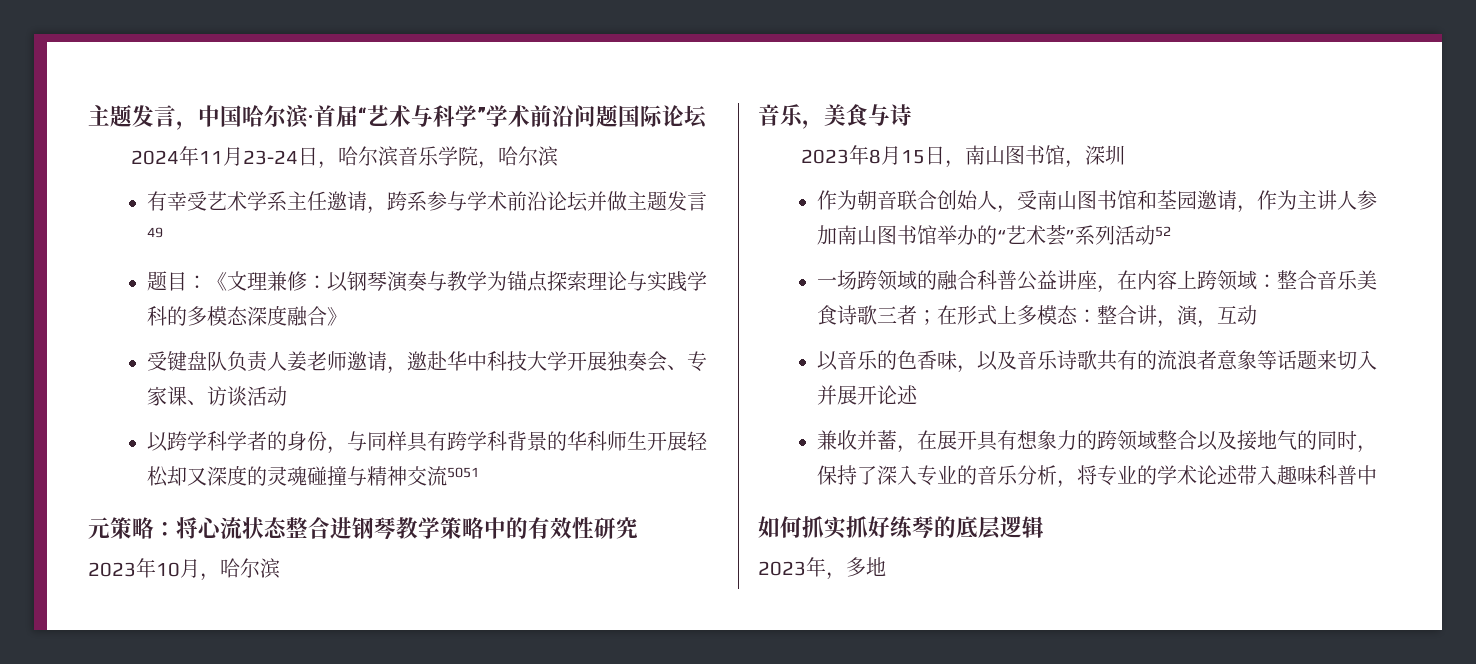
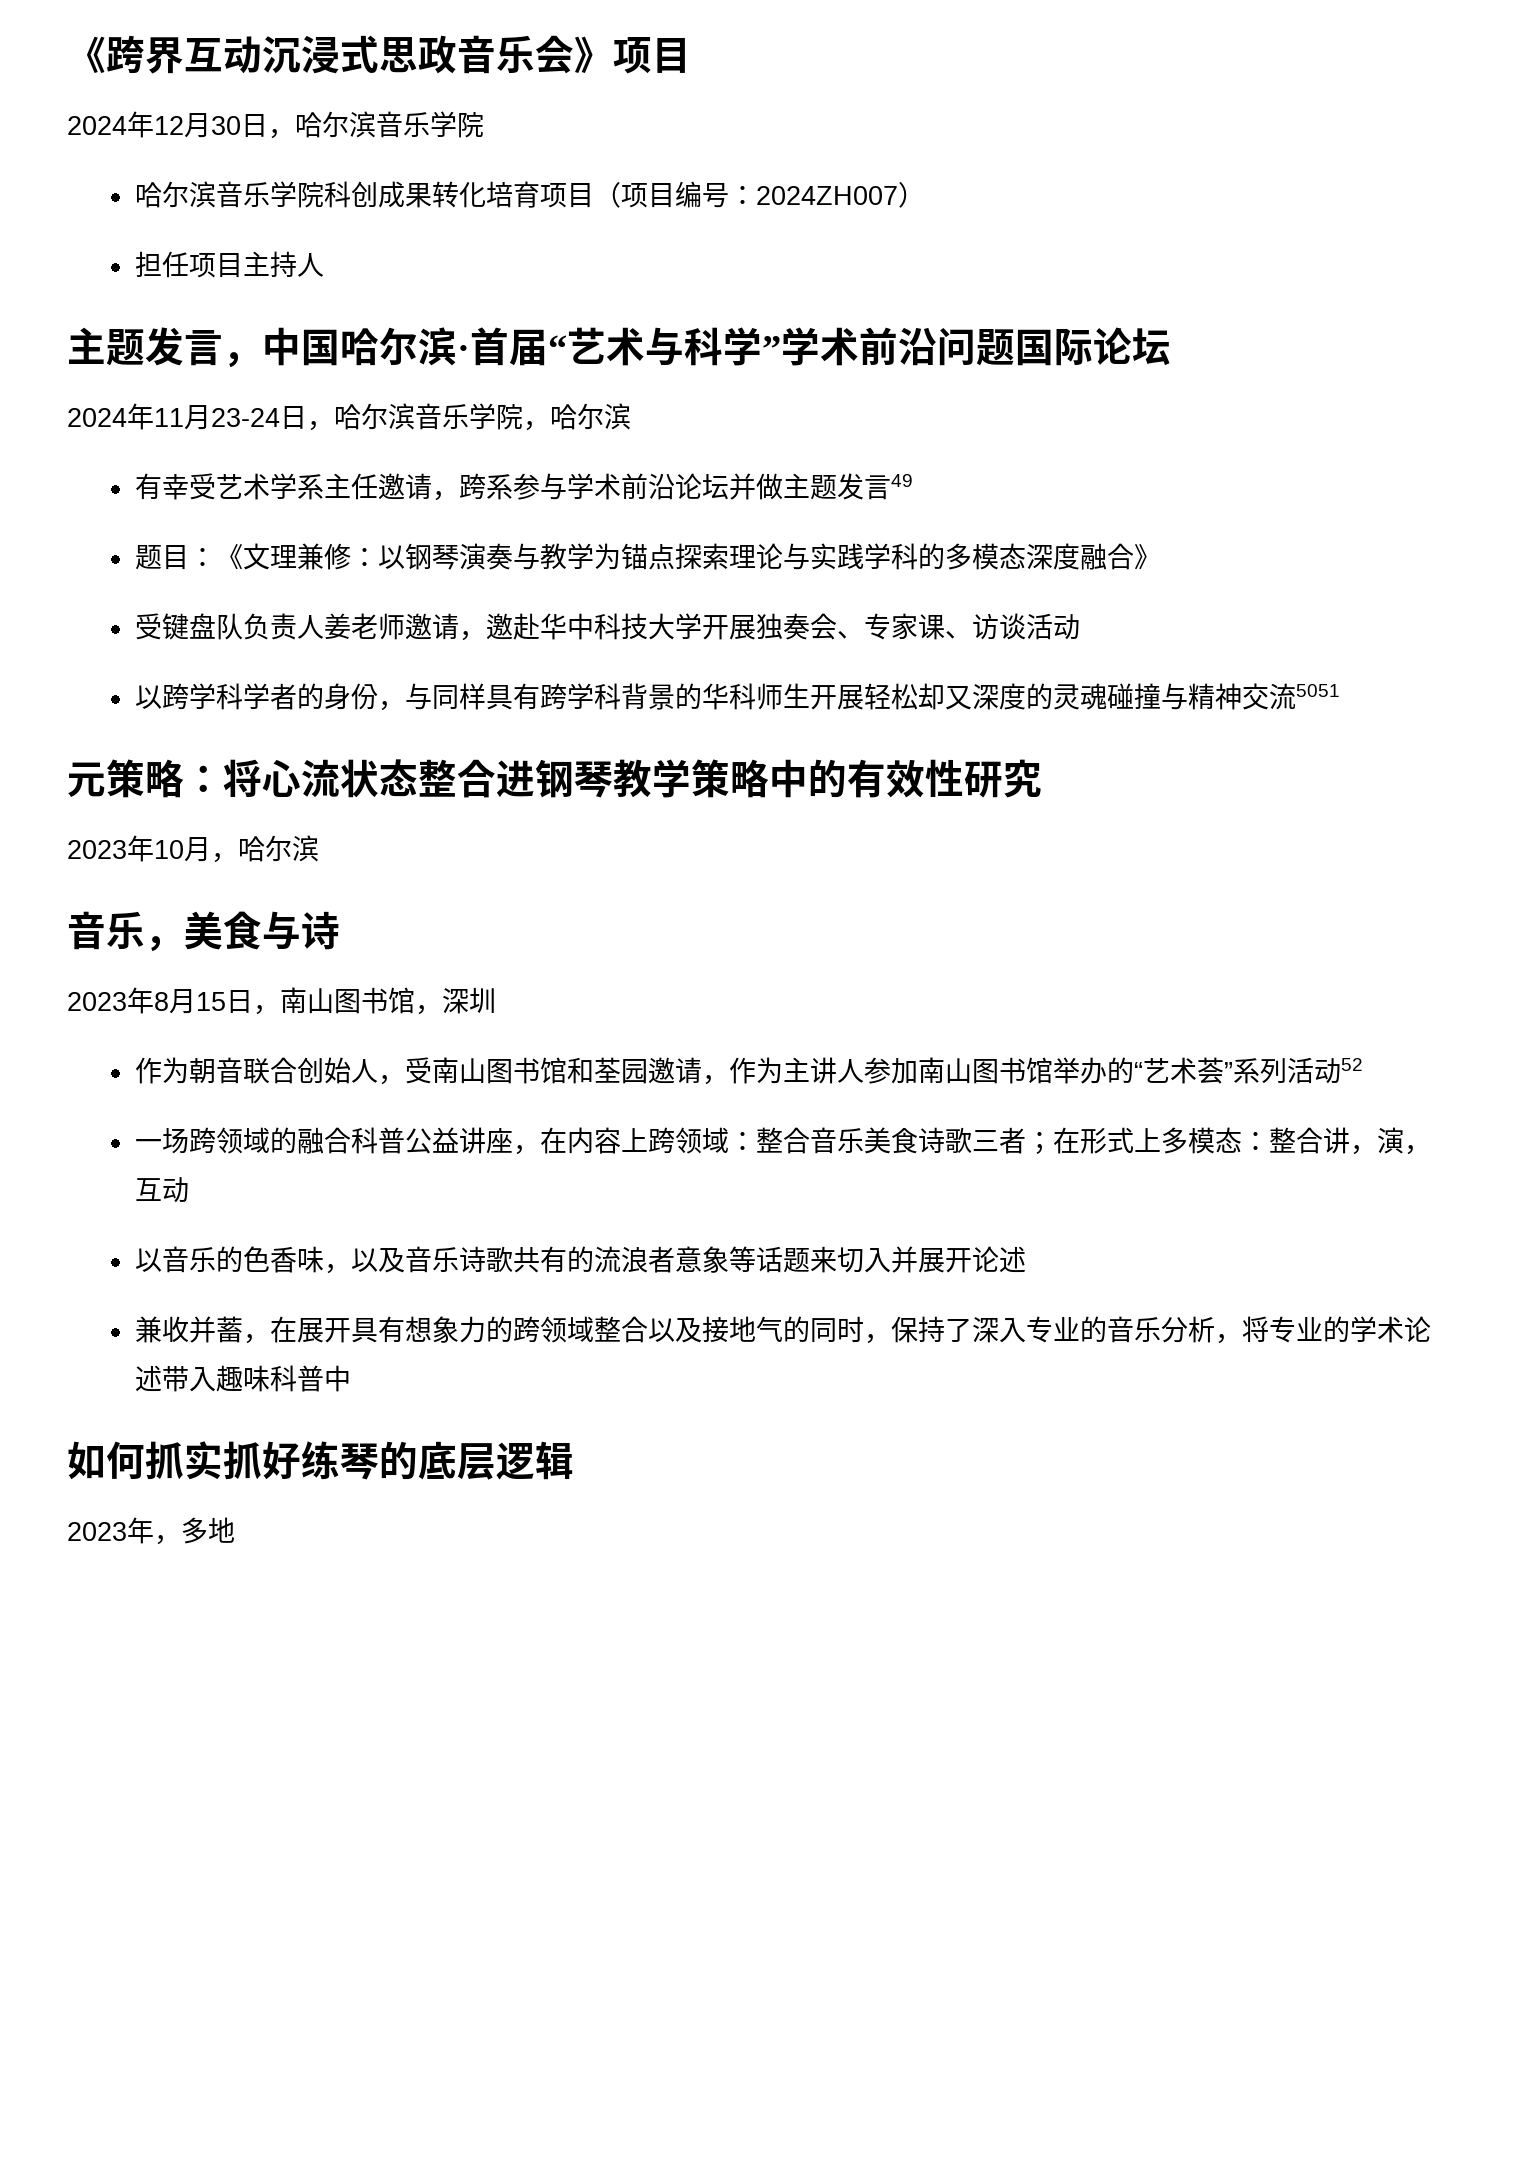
(88, 115) none -> [67,35,691,74] [67,111,484,139] [135,181,926,208] [135,251,325,278] 《跨界互动沉浸式思政音乐会》项目 // 2024年12月30日，哈尔滨音乐学院 // 哈尔滨音乐学院科创成果转化培育项目（项目编号：2024ZH007） // 担任项目主持人 //

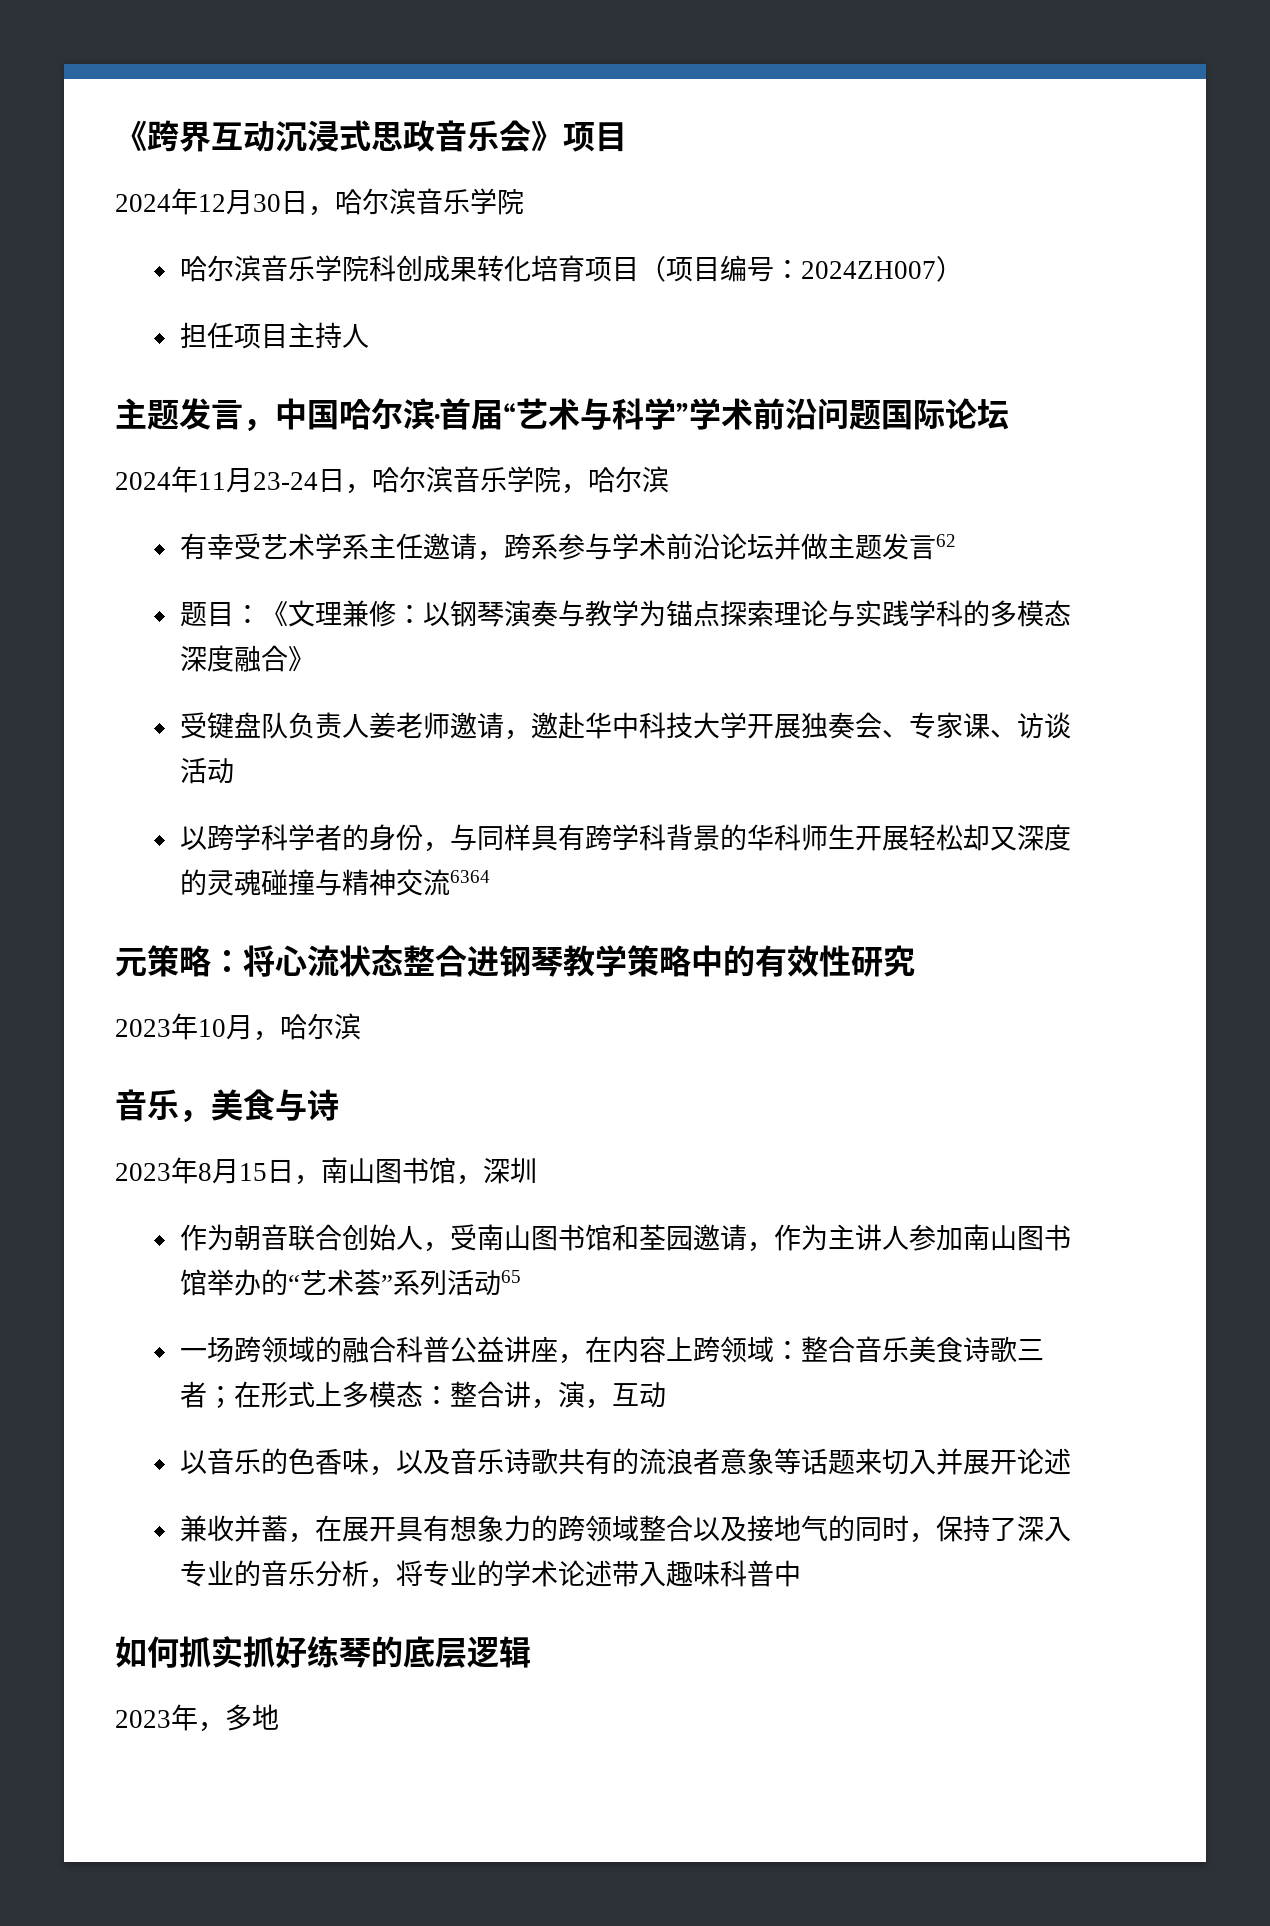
[891,474,914,487] 49 -> [935,534,956,547] 62
[1296,684,1341,697] 5051 -> [449,870,490,883] 6364
[1341,1058,1364,1071] 52 -> [500,1270,521,1283] 65

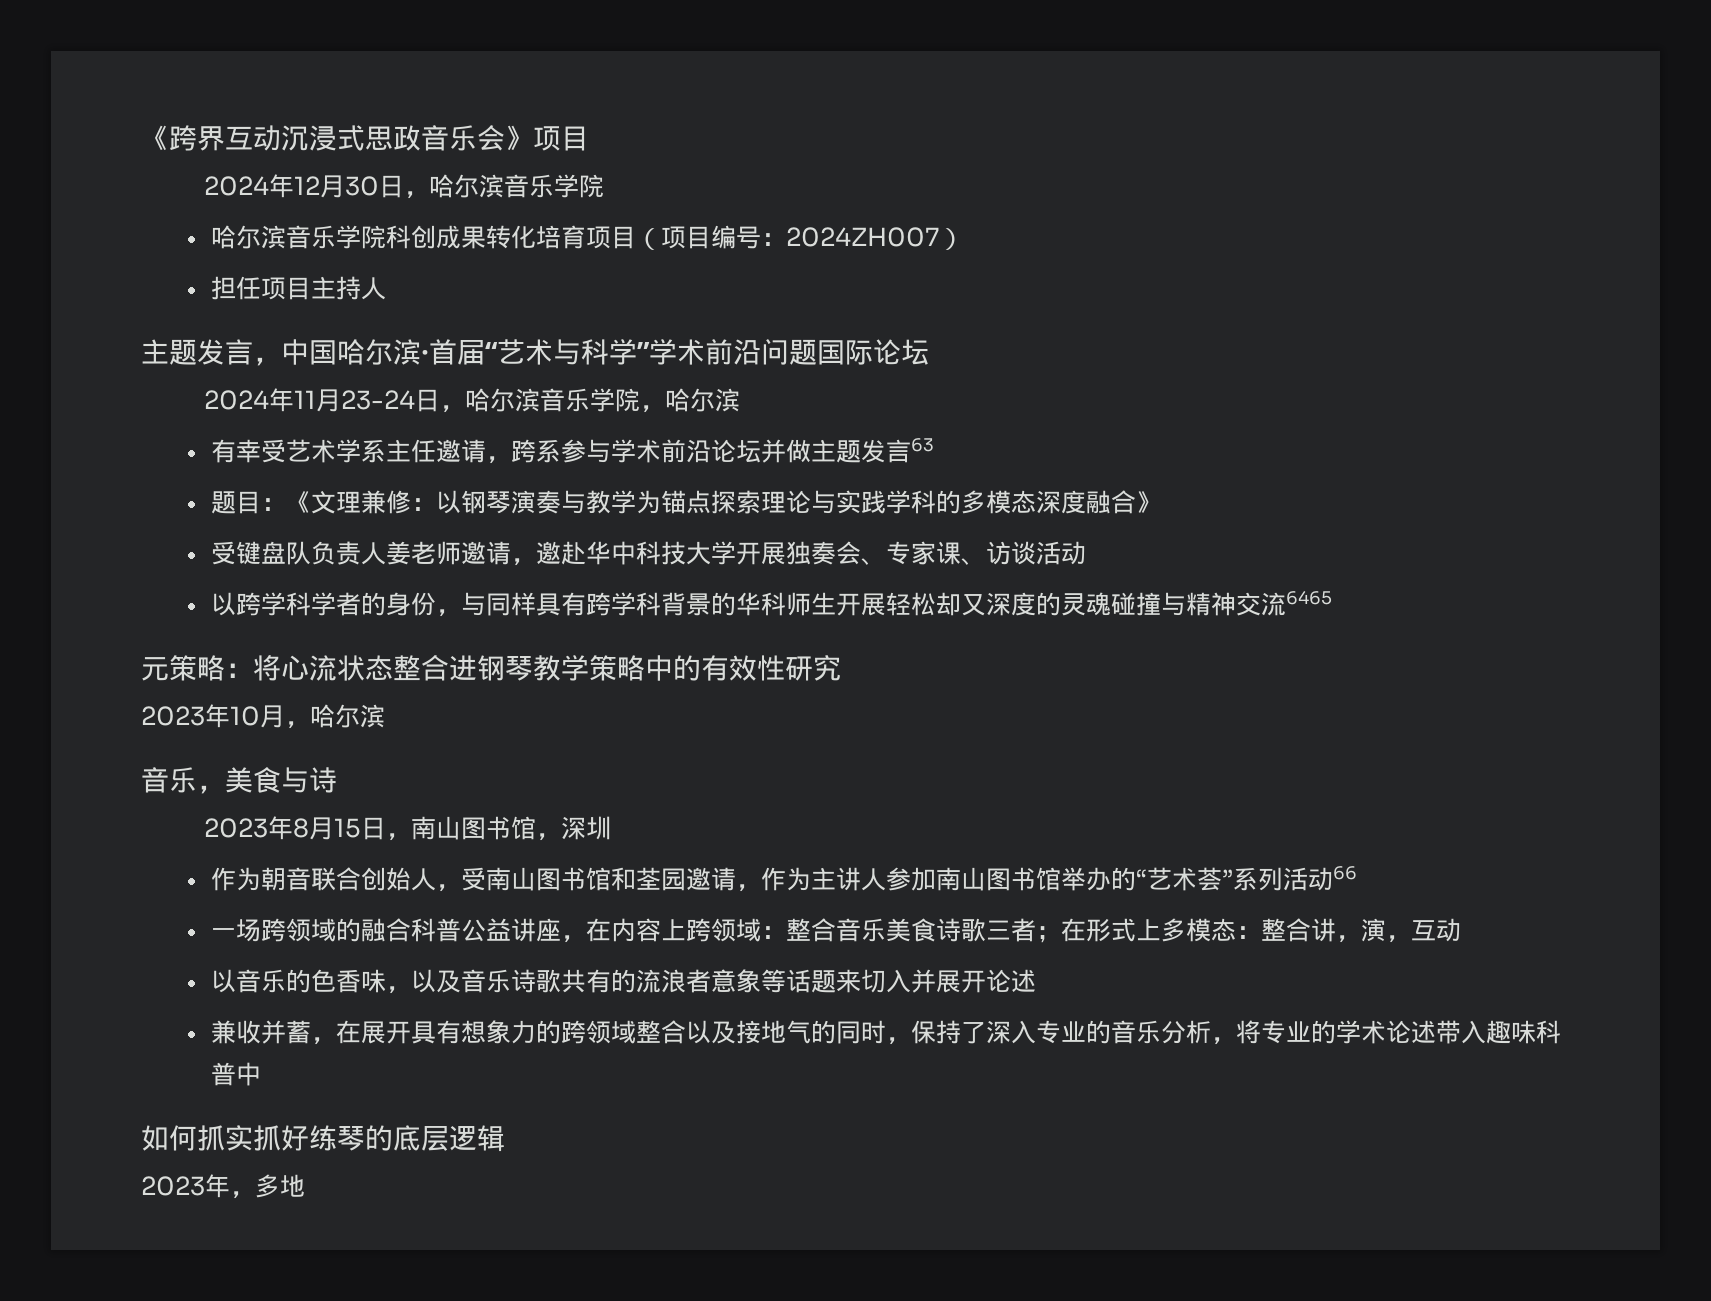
[935,534,956,547] 62 -> [910,438,934,452] 63
[449,870,490,883] 6364 -> [1285,590,1332,605] 6465
[500,1270,521,1283] 65 -> [1332,866,1357,880] 66

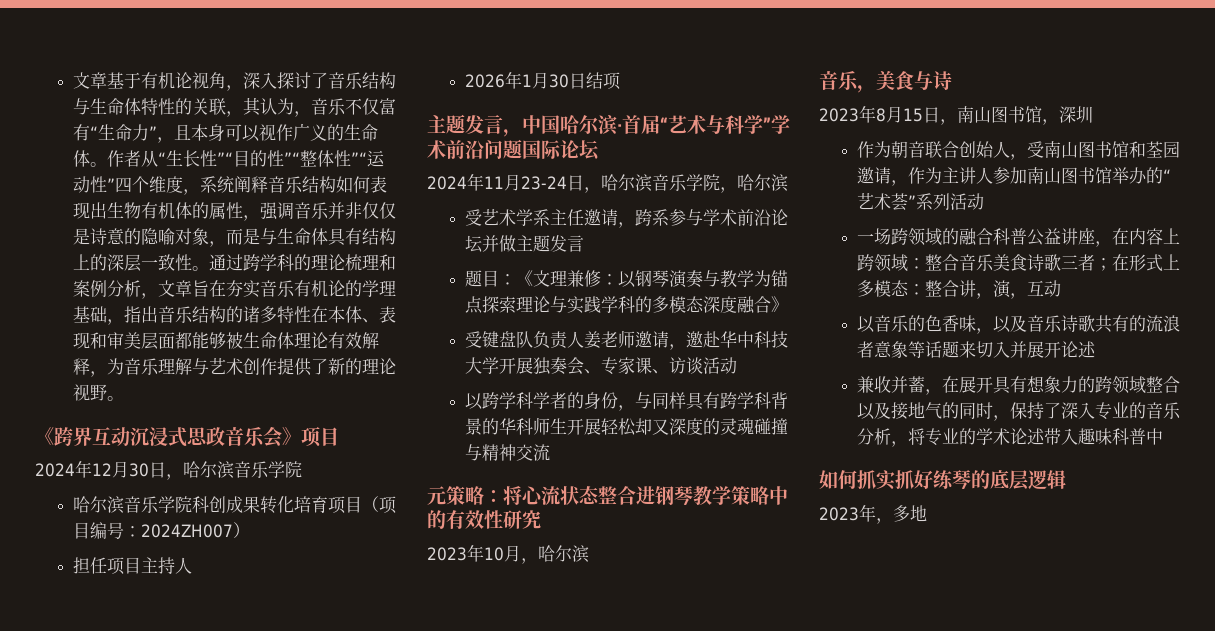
(141, 138) none -> [73,72,397,91] [73,97,397,117] [73,123,379,143] [73,150,386,167] [73,176,388,195] [73,202,397,221] [73,228,397,247] [73,254,397,272] [73,280,397,299] [73,306,397,325] [73,332,380,350] [73,358,397,377] [73,384,125,401] 文章基于有机论视角，深入探讨了音乐结构与生命体特性的关联，其认为，音乐不仅富有“生命力”，且本身可以视作广义的生命体。作者从“生长性”“目的性”“整体性”“运动性”四个维度，系统阐释音乐结构如何表现出生物有机体的属性，强调音乐并非仅仅是诗意的隐喻对象，而是与生命体具有结构上的深层一致性。通过跨学科的理论梳理和案例分析，文章旨在夯实音乐有机论的学理基础，指出音乐结构的诸多特性在本体、表现和审美层面都能够被生命体理论有效解释，为音乐理解与艺术创作提供了新的理论视野。 //
(386, 288) none -> [465,71,622,90] // 2026年1月30日结项
[210,439,261,463] 有幸 -> (788, 183) none
[910,438,934,452] 63 -> (585, 243) none
[1285,590,1332,605] 6465 -> (551, 452) none
[1332,866,1357,880] 66 -> (985, 201) none

